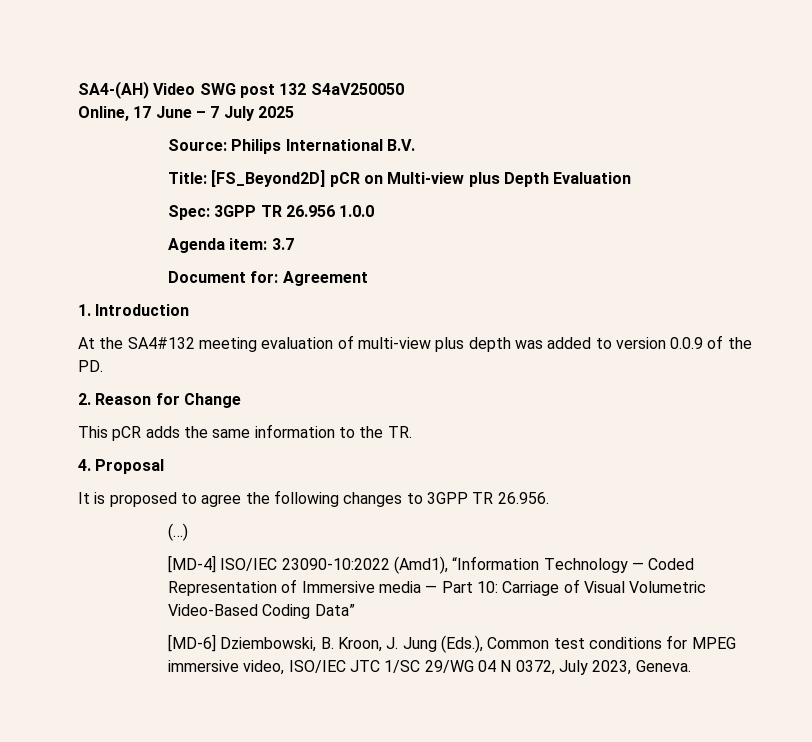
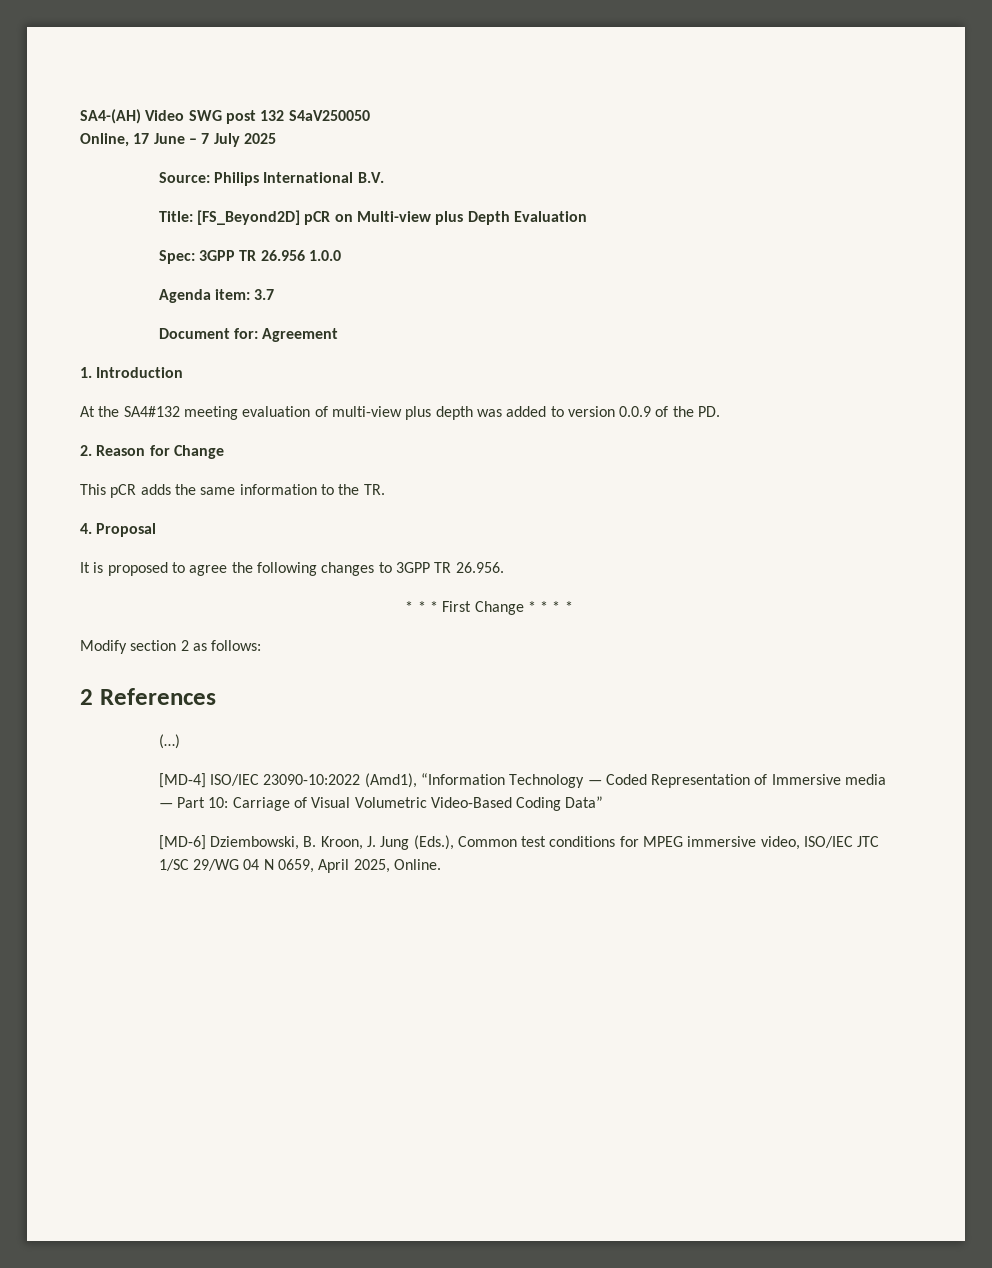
(549, 498) none -> [405,601,573,615] [80,640,262,654] [80,688,216,705] // * * * First Change * * * * // Modify section 2 as follows: // 2 References
[515,660,691,675] 0372, July 2023, Geneva. -> [277,859,441,873] 0659, April 2025, Online.

